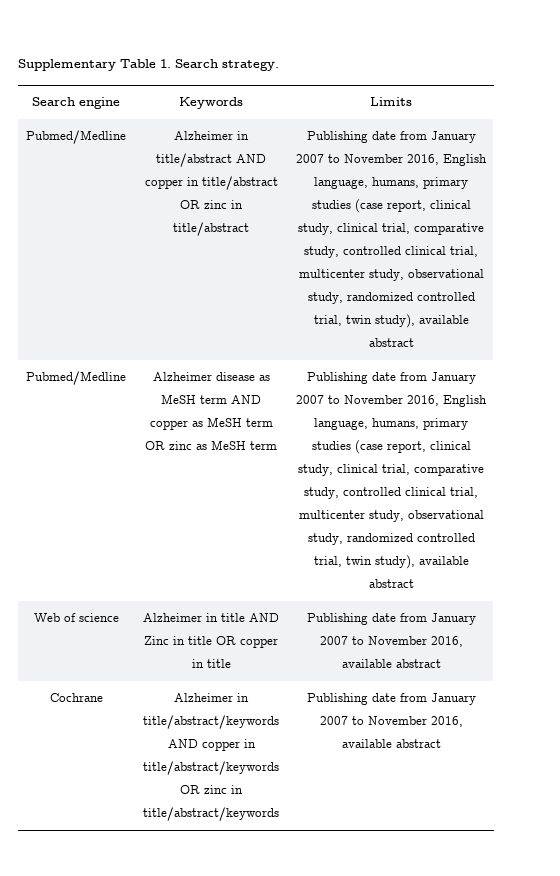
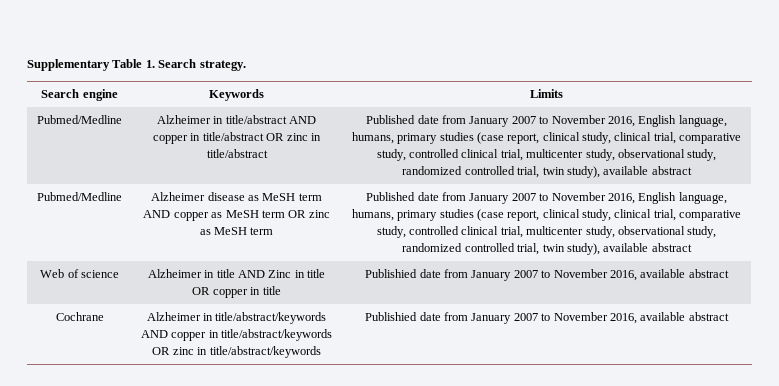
[306,131,368,143] Publishing -> [366,115,416,124] Published
[306,372,368,384] Publishing -> [366,192,416,201] Published
[306,613,368,625] Publishing -> [365,269,418,278] Publishied
[306,693,368,705] Publishing -> [365,312,418,321] Publishied

